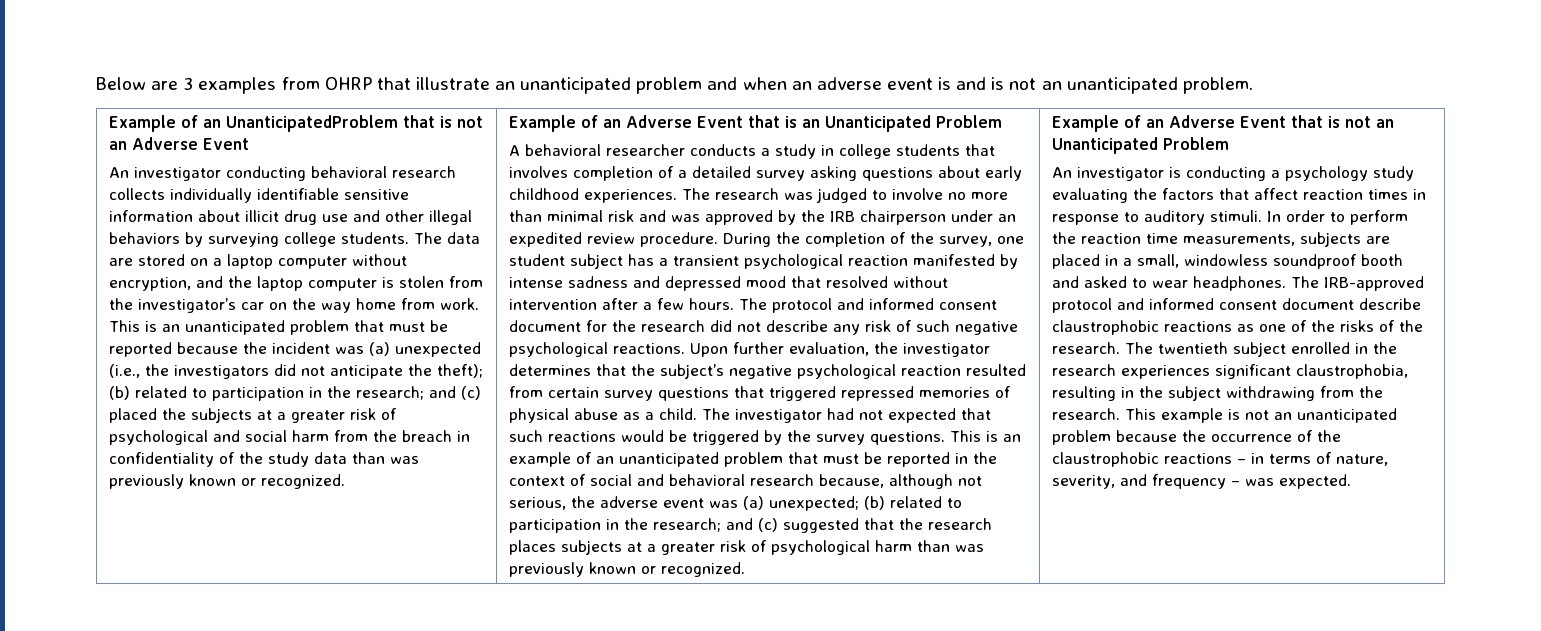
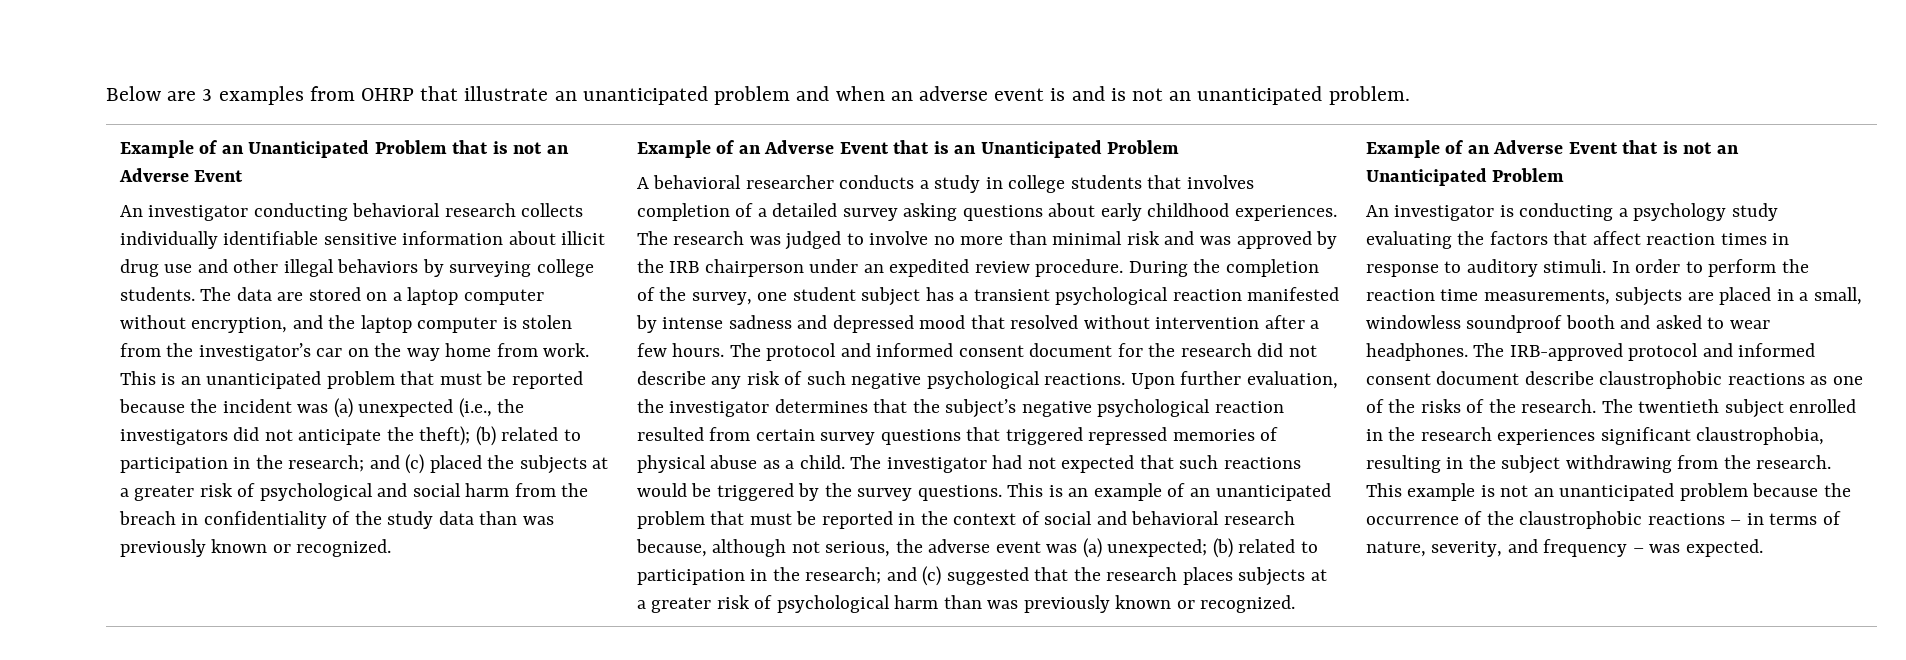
[225,115,398,132] UnanticipatedProblem -> [248,140,447,158] Unanticipated Problem

